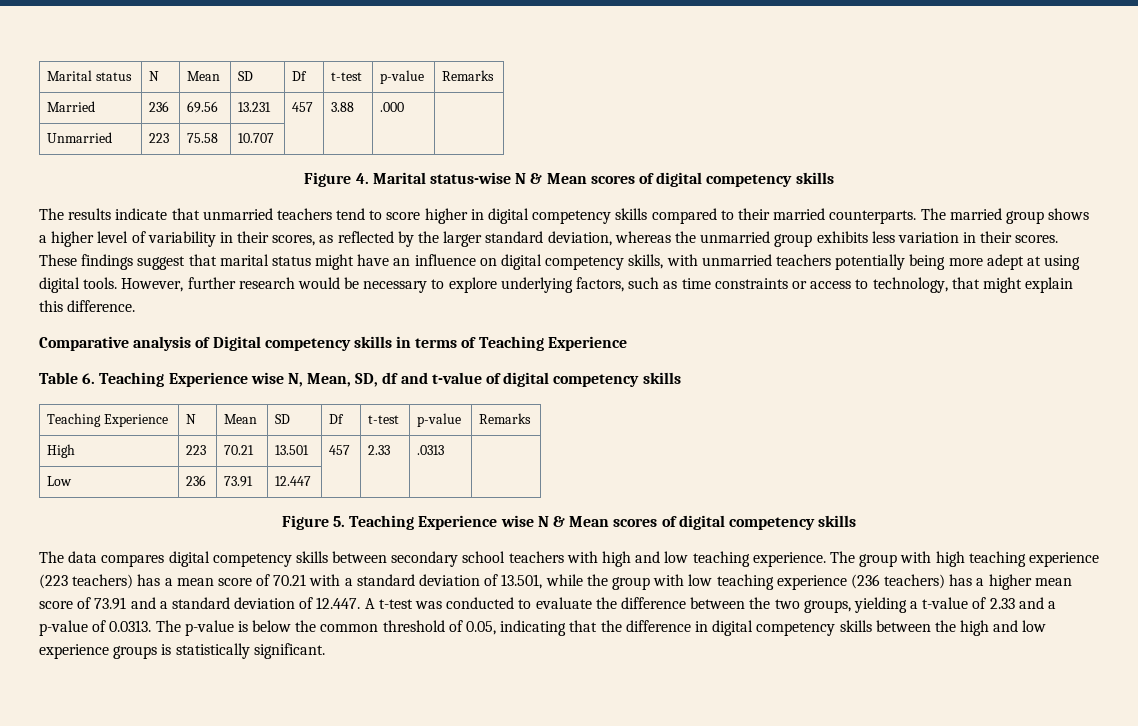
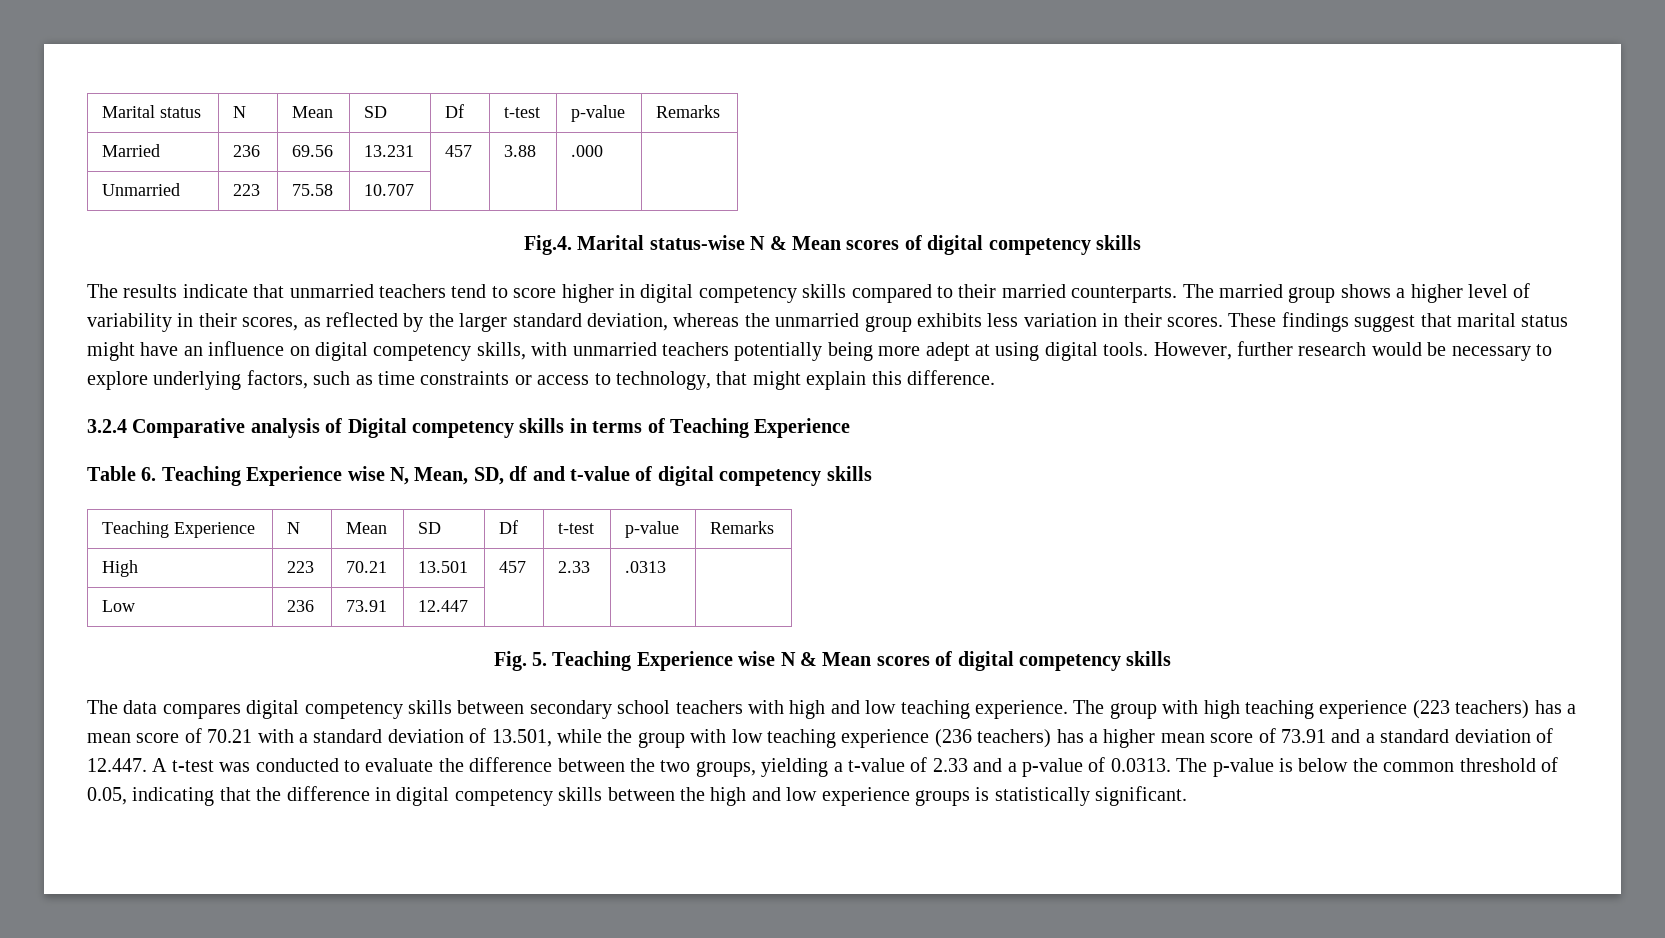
[304,172,369,187] Figure 4. -> [524,235,572,255] Fig.4.
(136, 306) none -> [87,419,127,433] 3.2.4
[281,515,329,530] Figure -> [493,651,527,671] Fig.

